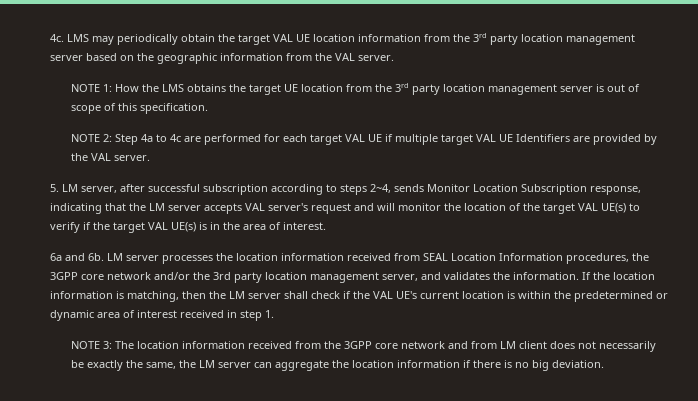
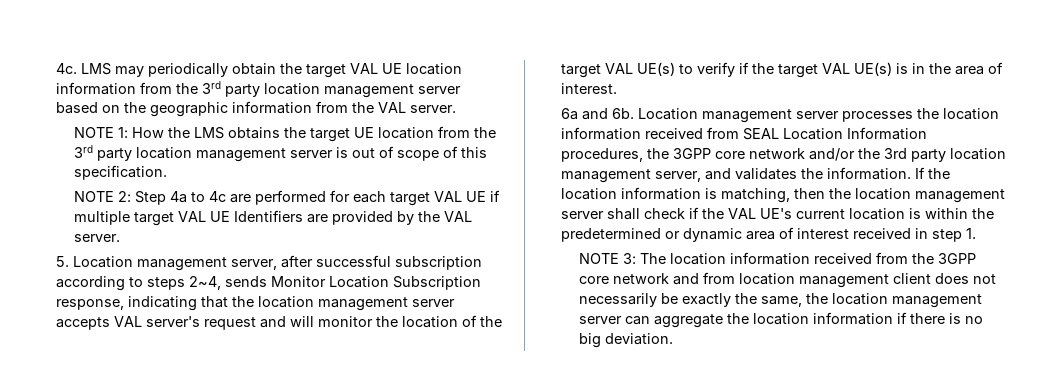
[61,184,78,192] LM -> [73,256,228,271] Location management
[148,203,165,211] LM -> [258,296,409,311] location management
[106,253,123,261] LM -> [638,108,793,123] Location management
[228,291,245,299] LM -> [855,188,1006,203] location management
[499,341,516,349] LM -> [738,273,889,288] location management
[198,360,215,368] LM -> [831,293,982,308] location management

